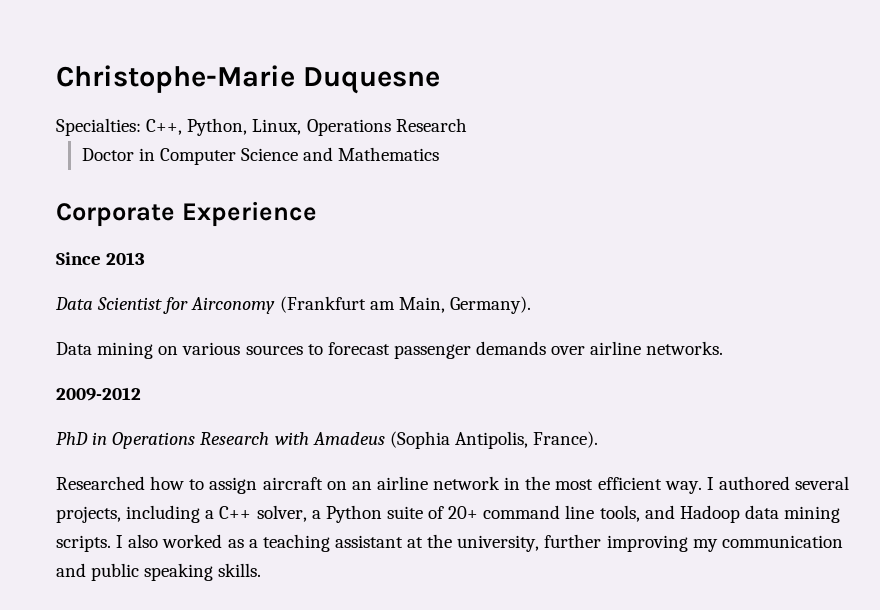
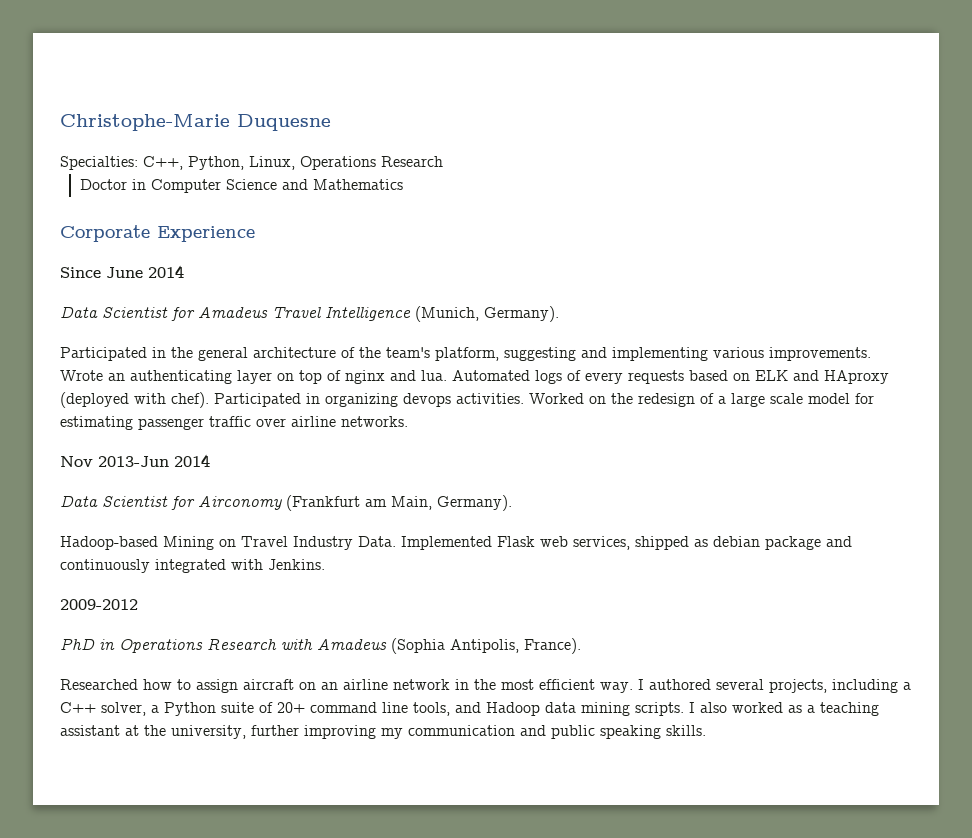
[106,252,146,265] 2013 -> [106,265,184,278] [60,306,559,322] [60,347,871,361] [60,370,889,384] [60,392,874,408] [60,416,408,430] [60,454,210,467] June 2014 // Data Scientist for Amadeus Travel Intelligence (Munich, Germany). // Participated in the general architecture of the team's platform, suggesting and implementing various improvements. Wrote an authenticating layer on top of nginx and lua. Automated logs of every requests based on ELK and HAproxy (deployed with chef). Participated in organizing devops activities. Worked on the redesign of a large scale model for estimating passenger traffic over airline networks. // Nov 2013-Jun 2014
[56,341,724,359] Data mining on various sources to forecast passenger demands over airline networks. -> [60,536,852,550] [60,559,325,573] Hadoop-based Mining on Travel Industry Data. Implemented Flask web services, shipped as debian package and continuously integrated with Jenkins.

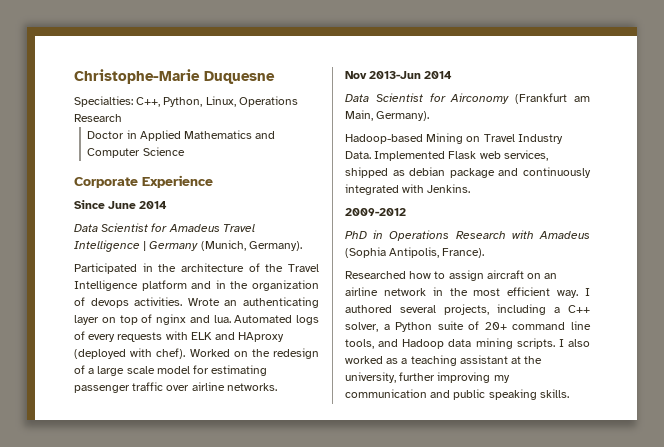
(147, 184) none -> [139,130,276,141] Applied Mathematics and
[282,179,404,190] and Mathematics -> (185, 151) none
(411, 314) none -> [143,241,199,251] | Germany
[198,347,248,361] general -> (177, 268) none
[386,347,871,361] team's platform, suggesting and implementing various improvements. -> [288,264,319,272] [74,280,319,291] [74,297,183,308] Travel Intelligence platform and in the organization of devops activities.
[689,370,750,381] based on -> [165,331,188,340] with
[214,393,524,407] Participated in organizing devops activities. -> (186, 353) none

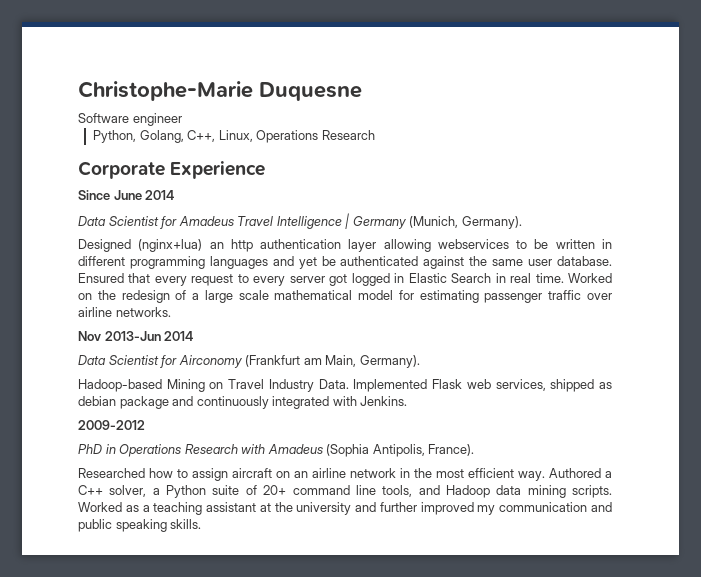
[74,96,298,107] [74,114,122,122] [87,130,276,141] [87,147,185,158] Specialties: C++, Python, Linux, Operations Research // Doctor in Applied Mathematics and Computer Science -> [78,113,182,126] [93,130,375,143] Software engineer // Python, Golang, C++, Linux, Operations Research
[74,263,319,274] [74,280,319,291] [74,297,319,308] [74,314,319,325] [74,331,285,342] [74,348,186,359] Participated in the architecture of the Travel Intelligence platform and in the organization of devops activities. Wrote an authenticating layer on top of nginx and lua. Automated logs of every requests with ELK and HAproxy (deployed with chef). -> [78,239,612,252] [78,256,613,269] [78,273,564,286] Designed (nginx+lua) an http authentication layer allowing webservices to be written in different programming languages and yet be authenticated against the same user database. Ensured that every request to every server got logged in Elastic Search in real time.
(155, 370) none -> [274,290,353,300] mathematical
[585,288,590,296] [345,304,546,315] I authored several projects, including -> [549,468,601,478] Authored
[558,339,590,347] [345,356,383,364] I also worked -> [78,502,122,512] Worked
[345,372,491,383] university, further improving -> [296,502,474,515] university and further improved

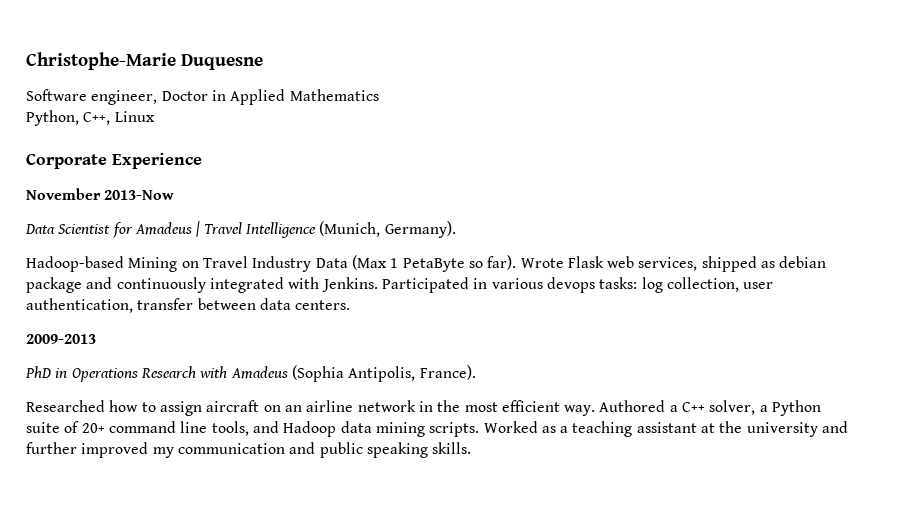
[132,113,182,126] [93,130,375,143] engineer // Python, Golang, C++, Linux, Operations Research -> [91,89,379,105] [26,110,155,126] engineer, Doctor in Applied Mathematics // Python, C++, Linux
[78,190,175,200] Since June 2014 -> [26,188,175,200] November 2013-Now
(234, 221) none -> [196,221,201,237] |
[345,213,406,229] | Germany -> (316, 230) none
[78,239,612,252] [78,256,613,269] [78,273,613,286] [78,290,612,303] [78,307,171,317] [78,331,194,341] [78,355,420,368] // Designed (nginx+lua) an http authentication layer allowing webservices to be written in different programming languages and yet be authenticated against the same user database. Ensured that every request to every server got logged in Elastic Search in real time. Worked on the redesign of a large scale mathematical model for estimating passenger traffic over airline networks. // Nov 2013-Jun 2014 // Data Scientist for Airconomy (Frankfurt am Main, Germany). -> (456, 229) none
[318,379,428,392] Data. Implemented -> [315,255,564,272] Data (Max 1 PetaByte so far). Wrote
[78,420,145,430] // 2009-2012 -> [381,277,774,293] [26,298,351,313] [26,334,96,344] Participated in various devops tasks: log collection, user authentication, transfer between data centers. // 2009-2013

